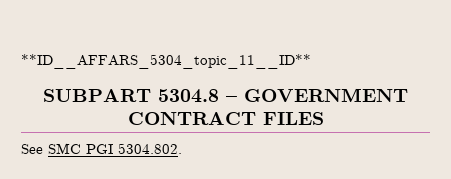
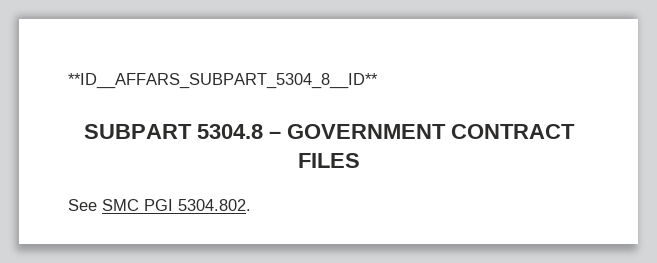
[21,54,311,69] **ID__AFFARS_5304_topic_11__ID** -> [68,73,378,89] **ID__AFFARS_SUBPART_5304_8__ID**

